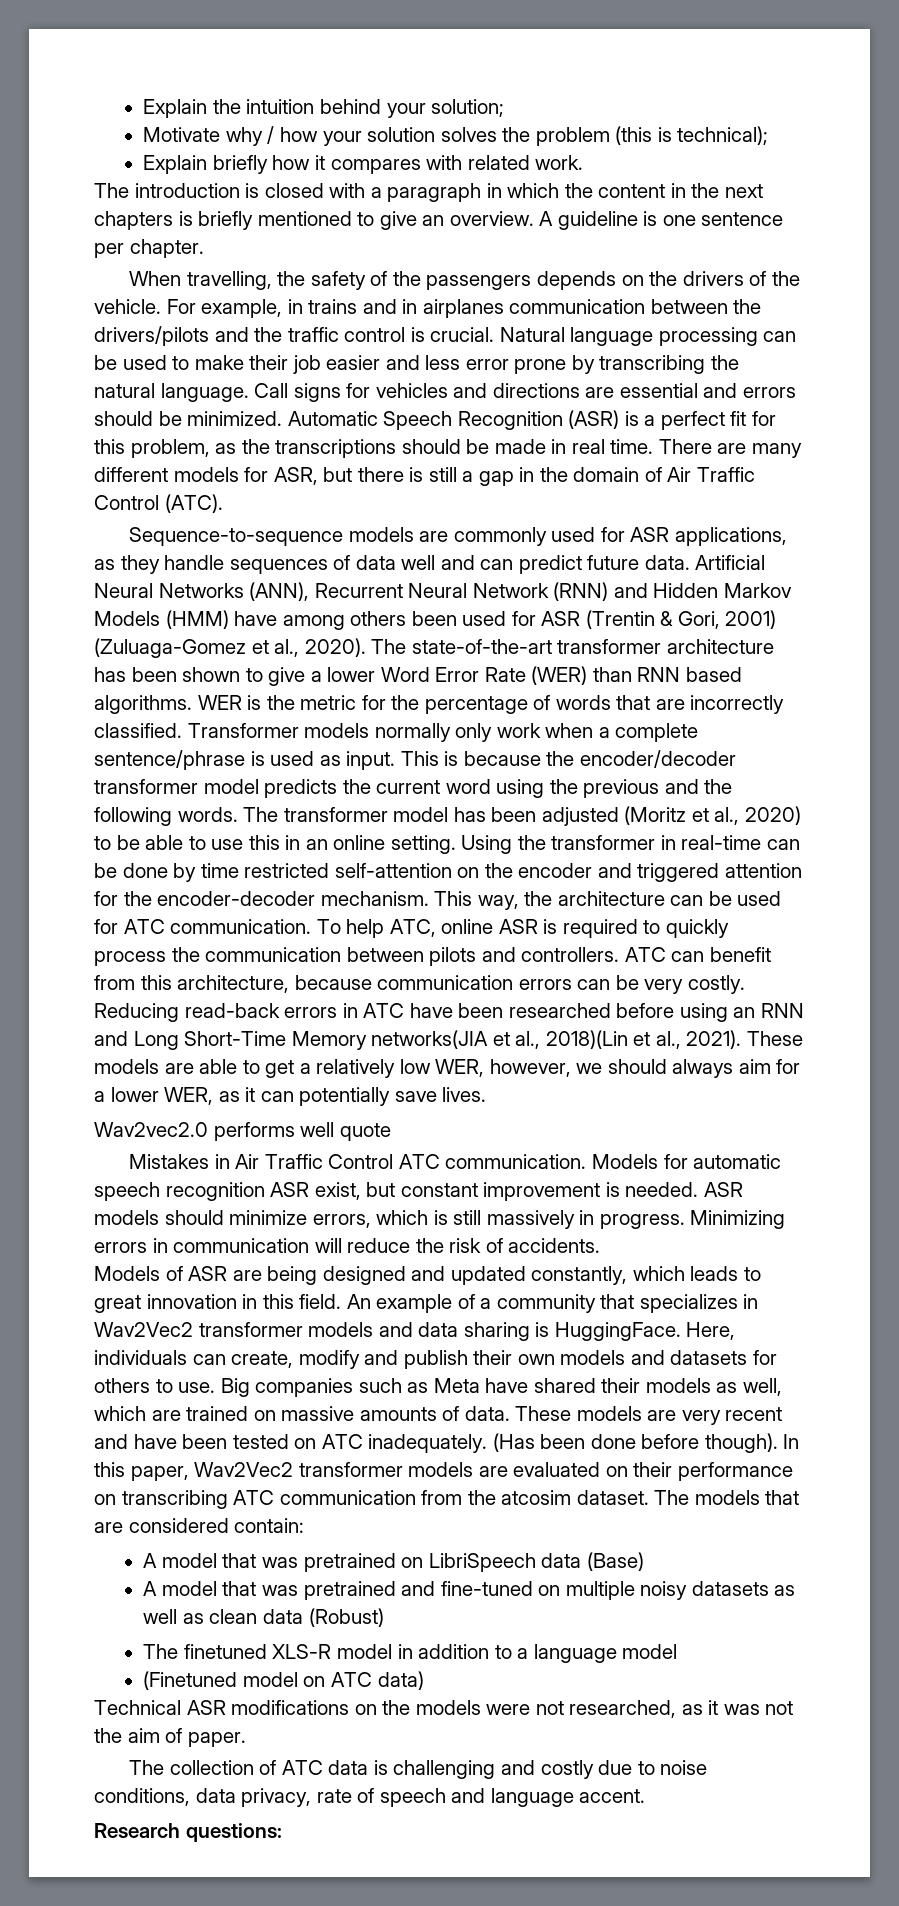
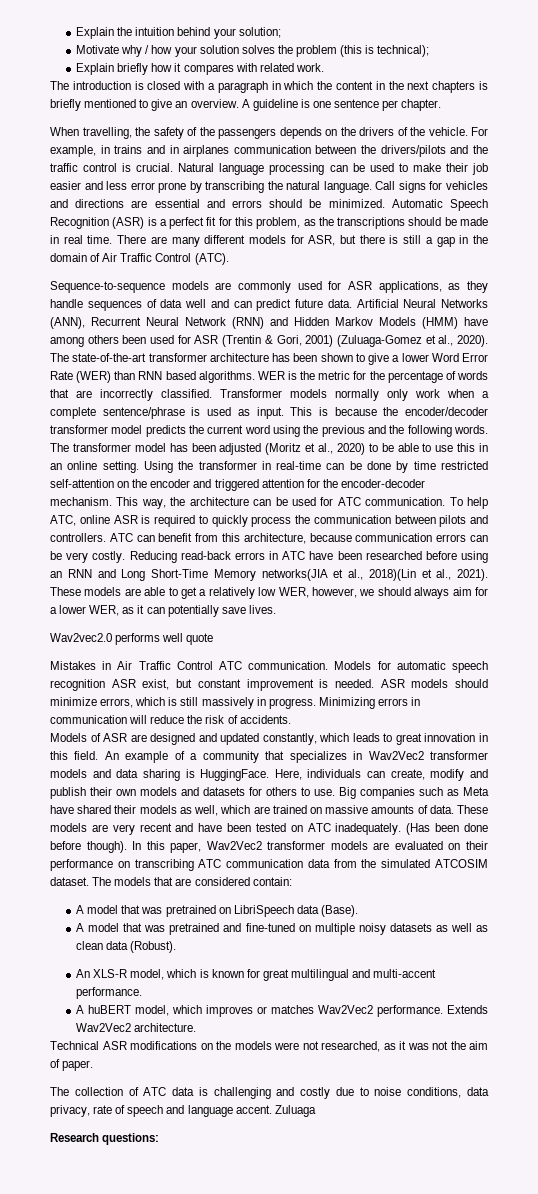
[267,1266,318,1285] being -> (147, 738) none
(416, 1497) none -> [307,859,330,868] data
[501,1490,572,1505] atcosim -> [381,859,488,868] simulated ATCOSIM
[586,1552,644,1571] (Base) -> [320,905,358,917] (Base).
[308,1608,384,1627] [143,1644,678,1663] [143,1671,424,1690] (Robust) // The finetuned XLS-R model in addition to a language model // (Finetuned model on ATC data) -> [130,941,177,953] [76,969,437,981] [76,987,143,999] [76,1005,488,1017] [76,1023,197,1032] (Robust). // An XLS-R model, which is known for great multilingual and multi-accent performance. // A huBERT model, which improves or matches Wav2Vec2 performance. Extends Wav2Vec2 architecture.
(646, 1796) none -> [274,1105,316,1117] Zuluaga

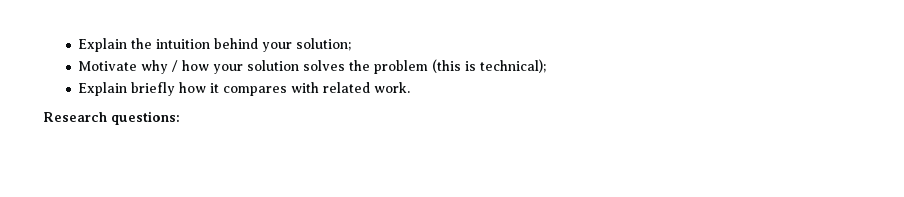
[50,81,489,93] [50,99,442,111] [50,127,488,139] [50,145,488,157] [50,163,489,175] [50,181,489,193] [50,199,488,211] [50,217,488,229] [50,235,488,247] [50,253,229,265] [50,281,489,293] [50,299,488,311] [50,317,488,329] [50,335,488,347] [50,353,488,365] [50,371,489,383] [50,389,489,401] [50,407,488,419] [50,425,488,437] [50,443,488,455] [50,461,489,473] [50,479,425,491] [50,497,489,509] [50,515,488,527] [50,533,489,544] [50,551,489,563] [50,569,488,581] [50,587,488,599] [50,605,276,617] [50,633,214,645] [50,661,488,673] [50,679,488,691] [50,697,421,709] [50,715,291,724] [50,733,489,745] [50,751,488,763] [50,769,488,781] [50,787,489,799] [50,805,489,816] [50,823,489,835] [50,841,489,853] [50,859,488,871] [50,877,292,886] [76,905,358,917] [76,923,489,935] [76,941,177,953] [76,969,437,981] [76,987,143,999] [76,1005,488,1017] [76,1023,197,1032] [50,1041,488,1052] [50,1059,94,1071] [50,1087,490,1099] [50,1105,316,1117] // The introduction is closed with a paragraph in which the content in the next chapters is briefly mentioned to give an overview. A guideline is one sentence per chapter. // When travelling, the safety of the passengers depends on the drivers of the vehicle. For example, in trains and in airplanes communication between the drivers/pilots and the traffic control is crucial. Natural language processing can be used to make their job easier and less error prone by transcribing the natural language. Call signs for vehicles and directions are essential and errors should be minimized. Automatic Speech Recognition (ASR) is a perfect fit for this problem, as the transcriptions should be made in real time. There are many different models for ASR, but there is still a gap in the domain of Air Traffic Control (ATC). // Sequence-to-sequence models are commonly used for ASR applications, as they handle sequences of data well and can predict future data. Artificial Neural Networks (ANN), Recurrent Neural Network (RNN) and Hidden Markov Models (HMM) have among others been used for ASR (Trentin & Gori, 2001) (Zuluaga-Gomez et al., 2020). The state-of-the-art transformer architecture has been shown to give a lower Word Error Rate (WER) than RNN based algorithms. WER is the metric for the percentage of words that are incorrectly classified. Transformer models normally only work when a complete sentence/phrase is used as input. This is because the encoder/decoder transformer model predicts the current word using the previous and the following words. The transformer model has been adjusted (Moritz et al., 2020) to be able to use this in an online setting. Using the transformer in real-time can be done by time restricted self-attention on the encoder and triggered attention for the encoder-decoder mechanism. This way, the architecture can be used for ATC communication. To help ATC, online ASR is required to quickly process the communication between pilots and controllers. ATC can benefit from this architecture, because communication errors can be very costly. Reducing read-back errors in ATC have been researched before using an RNN and Long Short-Time Memory networks(JIA et al., 2018)(Lin et al., 2021). These models are able to get a relatively low WER, however, we should always aim for a lower WER, as it can potentially save lives. // Wav2vec2.0 performs well quote // Mistakes in Air Traffic Control ATC communication. Models for automatic speech recognition ASR exist, but constant improvement is needed. ASR models should minimize errors, which is still massively in progress. Minimizing errors in communication will reduce the risk of accidents. // Models of ASR are designed and updated constantly, which leads to great innovation in this field. An example of a community that specializes in Wav2Vec2 transformer models and data sharing is HuggingFace. Here, individuals can create, modify and publish their own models and datasets for others to use. Big companies such as Meta have shared their models as well, which are trained on massive amounts of data. These models are very recent and have been tested on ATC inadequately. (Has been done before though). In this paper, Wav2Vec2 transformer models are evaluated on their performance on transcribing ATC communication data from the simulated ATCOSIM dataset. The models that are considered contain: // A model that was pretrained on LibriSpeech data (Base). // A model that was pretrained and fine-tuned on multiple noisy datasets as well as clean data (Robust). // An XLS-R model, which is known for great multilingual and multi-accent performance. // A huBERT model, which improves or matches Wav2Vec2 performance. Extends Wav2Vec2 architecture. // Technical ASR modifications on the models were not researched, as it was not the aim of paper. // The collection of ATC data is challenging and costly due to noise conditions, data privacy, rate of speech and language accent. Zuluaga -> (411, 87) none

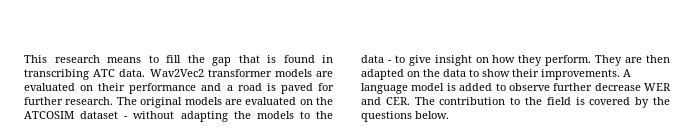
[78,38,352,52] [78,59,547,74] [78,82,411,96] [43,111,180,125] Explain the intuition behind your solution; // Motivate why / how your solution solves the problem (this is technical); // Explain briefly how it compares with related work. // Research questions: -> [24,55,333,66] [24,69,333,80] [24,83,334,94] [24,97,333,108] [24,111,333,122] [361,55,670,66] [361,69,631,80] [361,83,671,94] [361,97,670,108] [361,111,449,122] This research means to fill the gap that is found in transcribing ATC data. Wav2Vec2 transformer models are evaluated on their performance and a road is paved for further research. The original models are evaluated on the ATCOSIM dataset - without adapting the models to the data - to give insight on how they perform. They are then adapted on the data to show their improvements. A language model is added to observe further decrease WER and CER. The contribution to the field is covered by the questions below.

